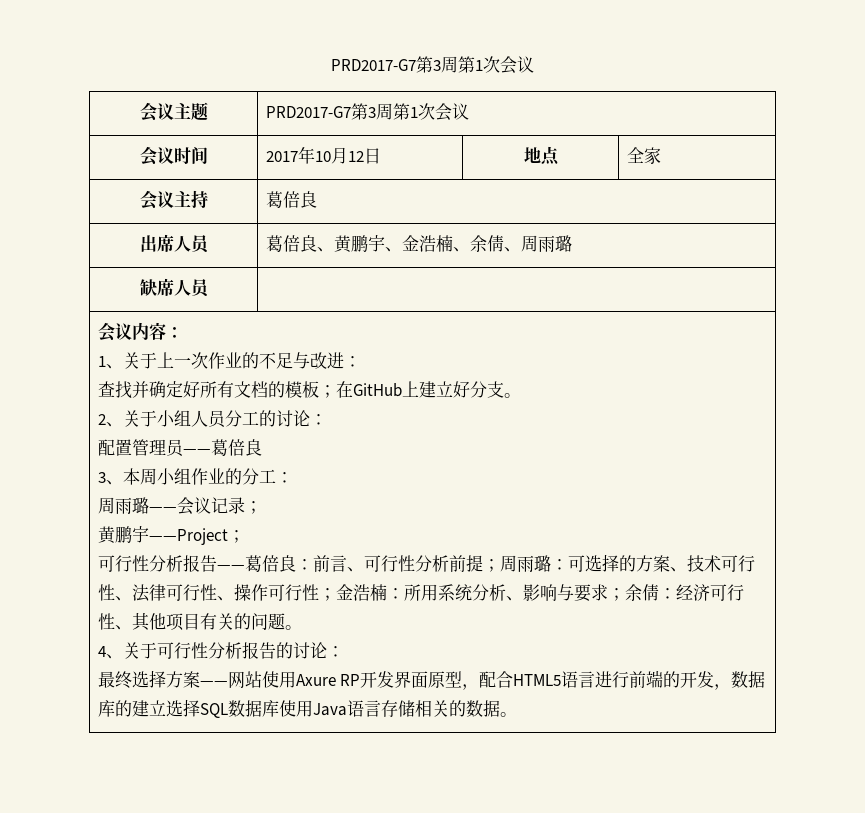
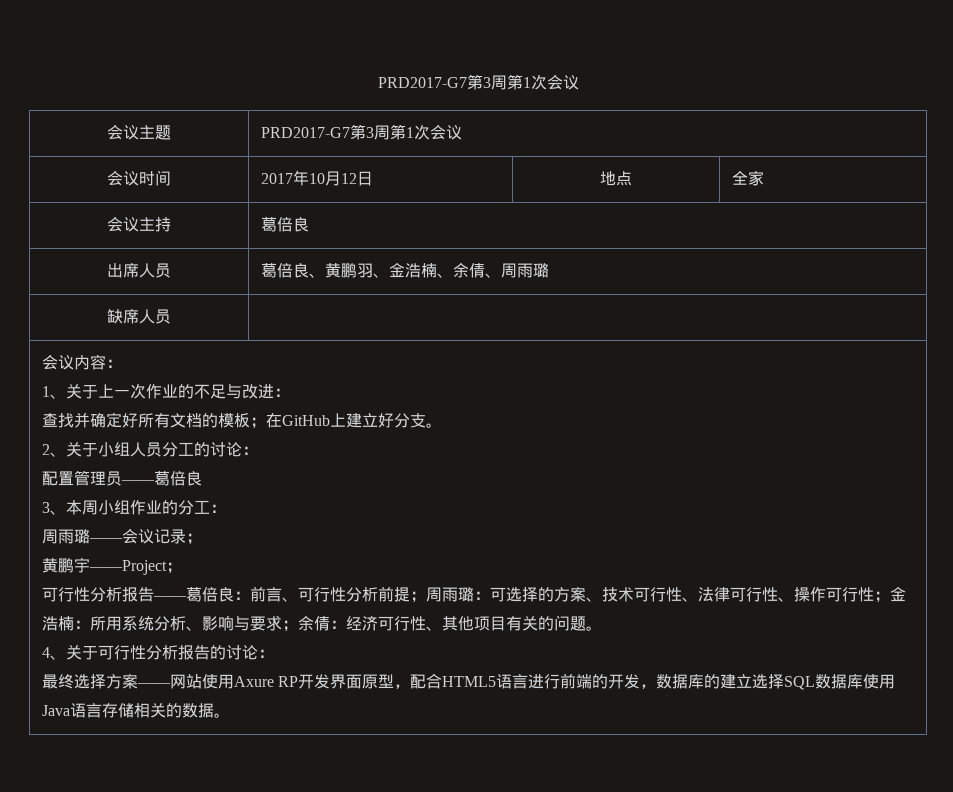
[367,235,385,252] 宇 -> [356,263,373,278] 羽

